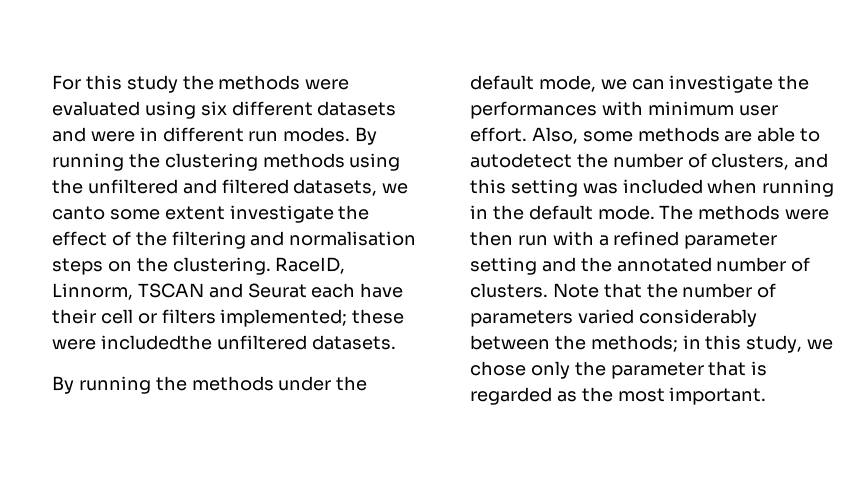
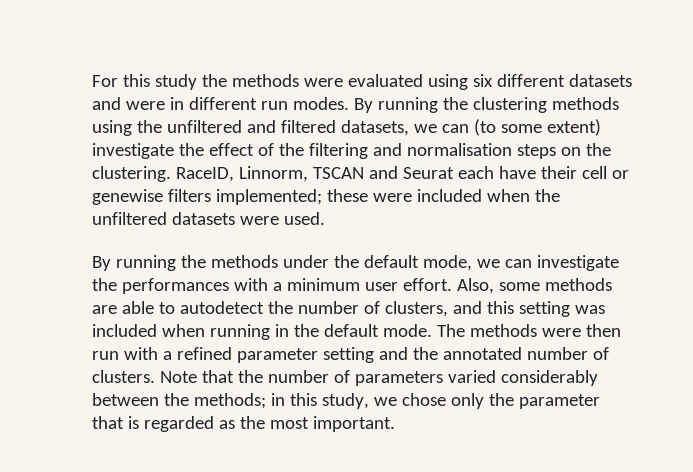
[52,206,225,220] canto some extent -> [441,119,601,136] can (to some extent)
(157, 318) none -> [92,189,163,205] genewise
[100,335,396,350] includedthe unfiltered datasets. -> [416,189,560,202] [92,212,325,225] included when the unfiltered datasets were used.
(643, 108) none -> [272,282,282,291] a

